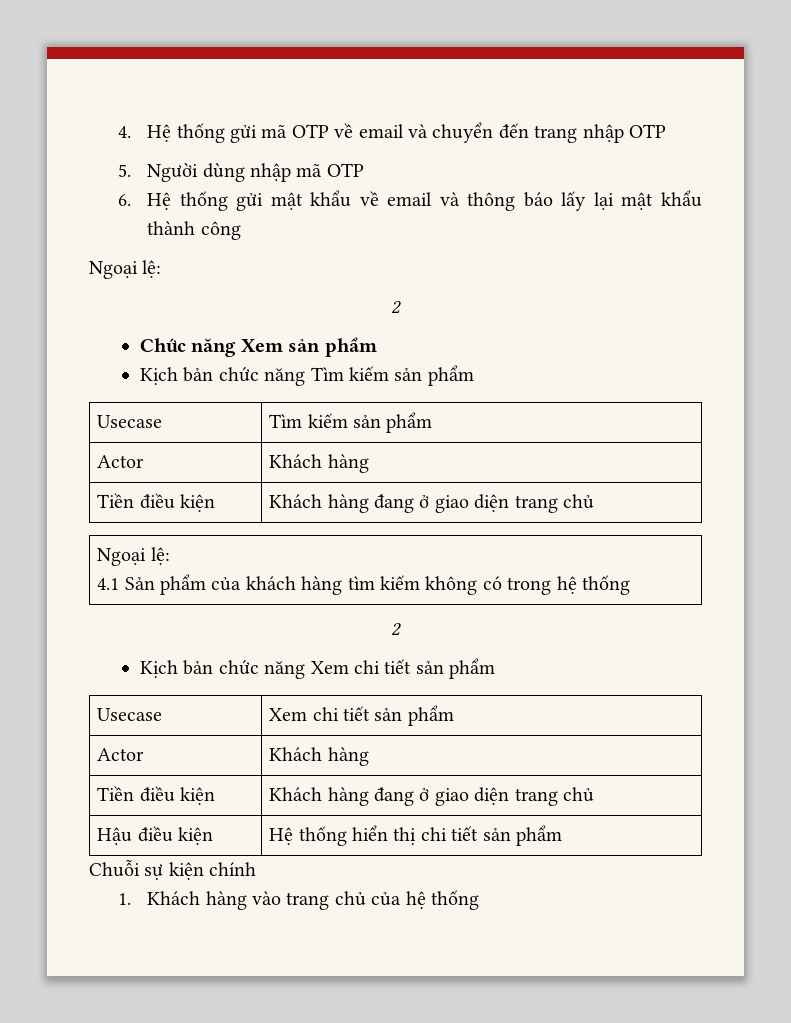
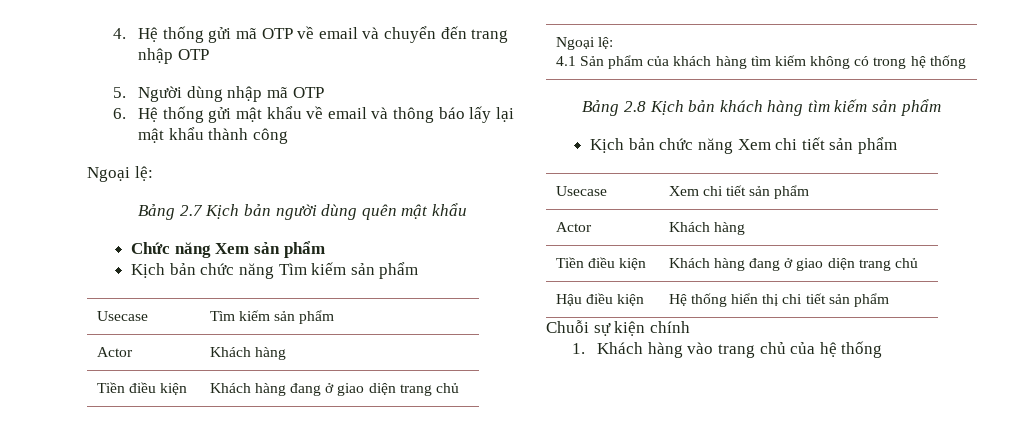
[391,301,402,314] 2 -> [138,203,467,220] Bảng 2.7 Kịch bản người dùng quên mật khẩu
[391,623,402,636] 2 -> [582,99,941,116] Bảng 2.8 Kịch bản khách hàng tìm kiếm sản phẩm

